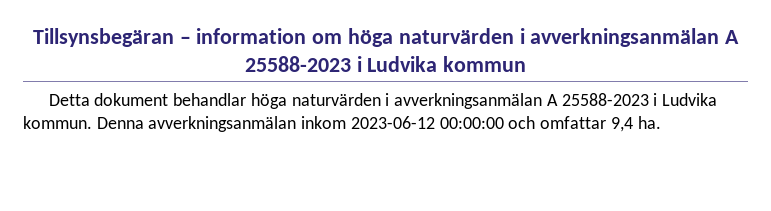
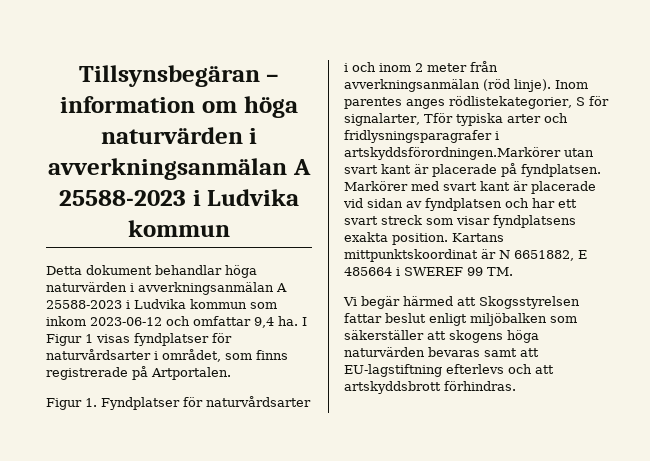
[23,116,297,132] kommun. Denna avverkningsanmälan -> [190,299,277,309] kommun som
[439,117,504,129] 00:00:00 -> (162, 321) none
(661, 122) none -> [302,317,307,326] [46,333,232,346] [46,349,288,362] [46,366,231,380] [46,396,311,410] [344,61,498,72] [344,79,588,92] [344,96,609,109] [344,113,568,126] [344,130,499,143] [344,147,594,160] [344,163,601,177] [344,181,596,194] [343,198,577,211] [344,215,576,228] [344,232,504,245] [344,249,587,262] [344,267,513,276] [343,296,580,309] [344,313,577,326] [344,330,539,343] [344,347,539,357] [344,364,554,377] [344,381,516,394] I Figur 1 visas fyndplatser för naturvårdsarter i området, som finns registrerade på Artportalen. // Figur 1. Fyndplatser för naturvårdsarter i och inom 2 meter från avverkningsanmälan (röd linje). Inom parentes anges rödlistekategorier, S för signalarter, Tför typiska arter och fridlysningsparagrafer i artskyddsförordningen.Markörer utan svart kant är placerade på fyndplatsen. Markörer med svart kant är placerade vid sidan av fyndplatsen och har ett svart streck som visar fyndplatsens exakta position. Kartans mittpunktskoordinat är N 6651882, E 485664 i SWEREF 99 TM. // Vi begär härmed att Skogsstyrelsen fattar beslut enligt miljöbalken som säkerställer att skogens höga naturvärden bevaras samt att EU-lagstiftning efterlevs och att artskyddsbrott förhindras.

